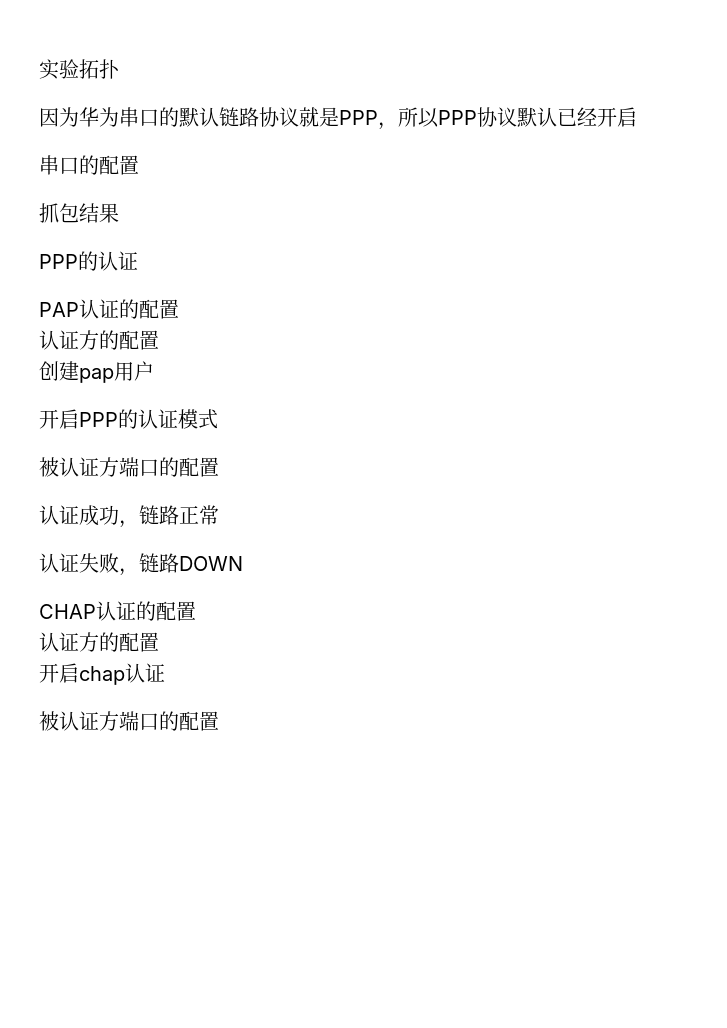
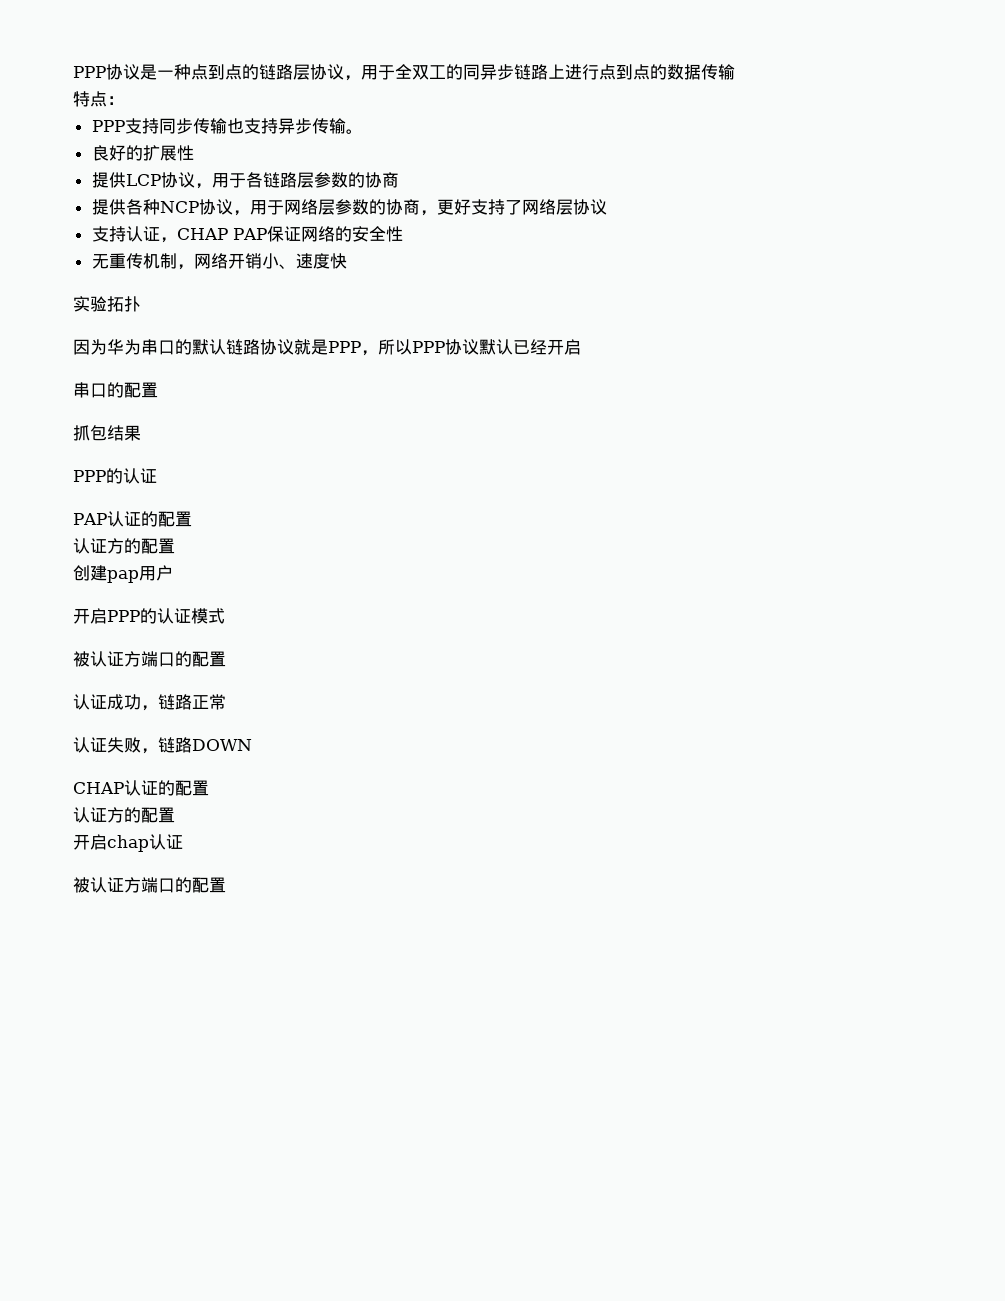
(39, 69) none -> [73,64,735,81] [73,91,124,107] [91,118,363,134] [91,145,194,161] [91,172,399,189] [91,199,607,216] [91,226,403,243] [91,253,347,270] PPP协议是一种点到点的链路层协议，用于全双工的同异步链路上进行点到点的数据传输 // 特点： // PPP支持同步传输也支持异步传输。 // 良好的扩展性 // 提供LCP协议，用于各链路层参数的协商 // 提供各种NCP协议，用于网络层参数的协商，更好支持了网络层协议 // 支持认证，CHAP PAP保证网络的安全性 // 无重传机制，网络开销小、速度快 //

